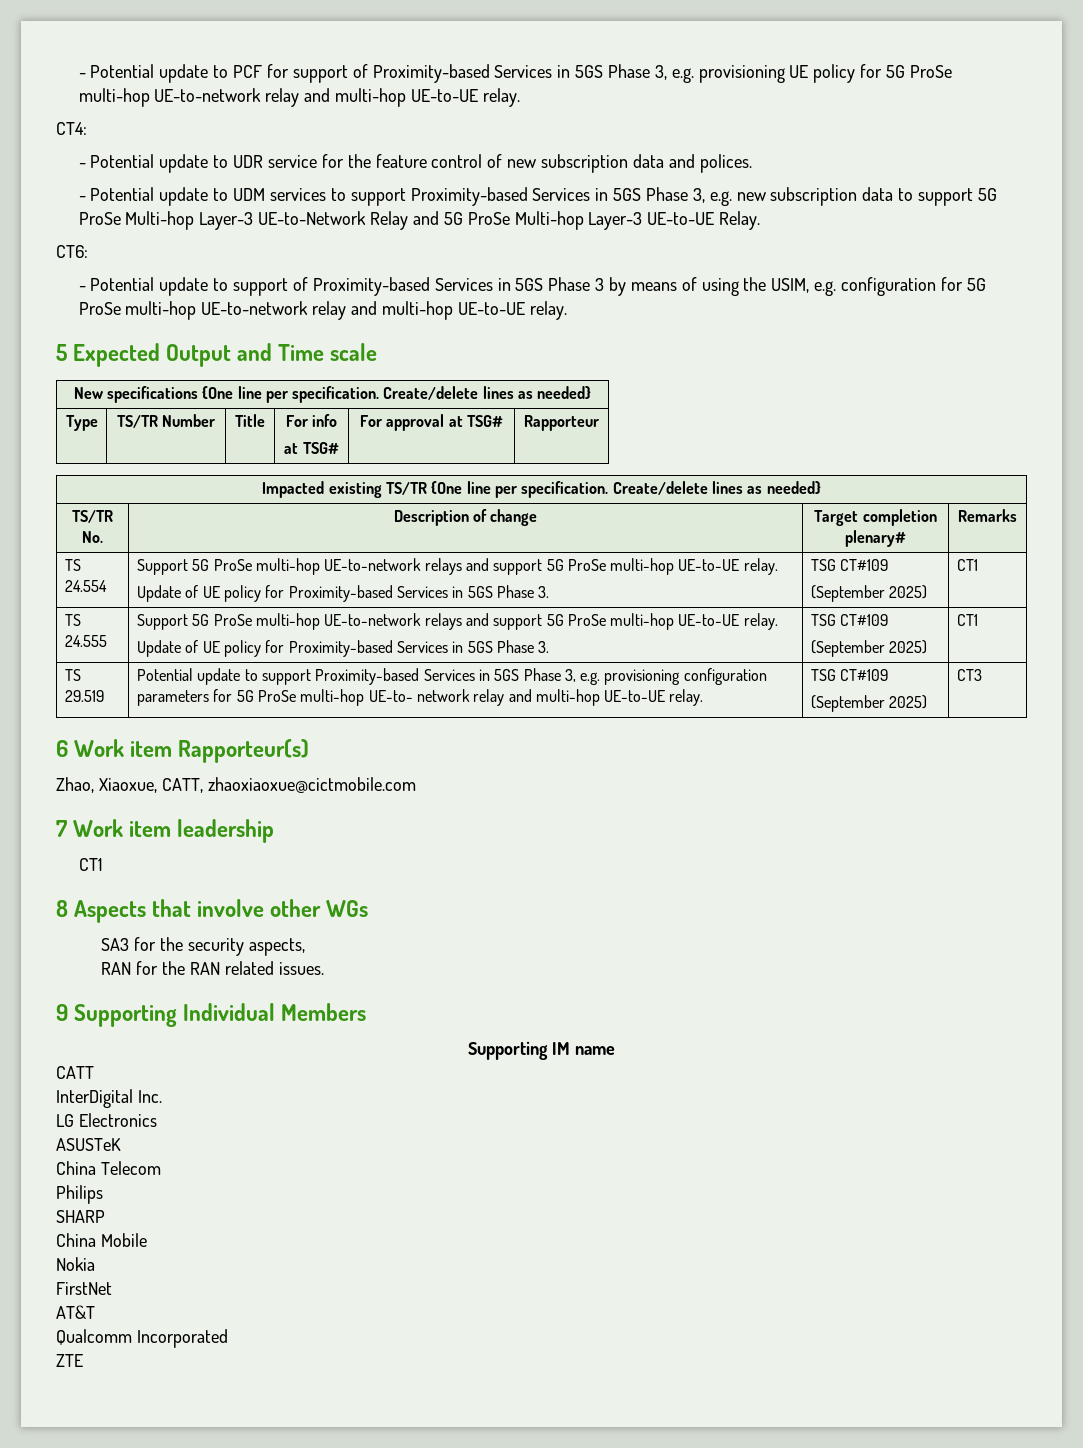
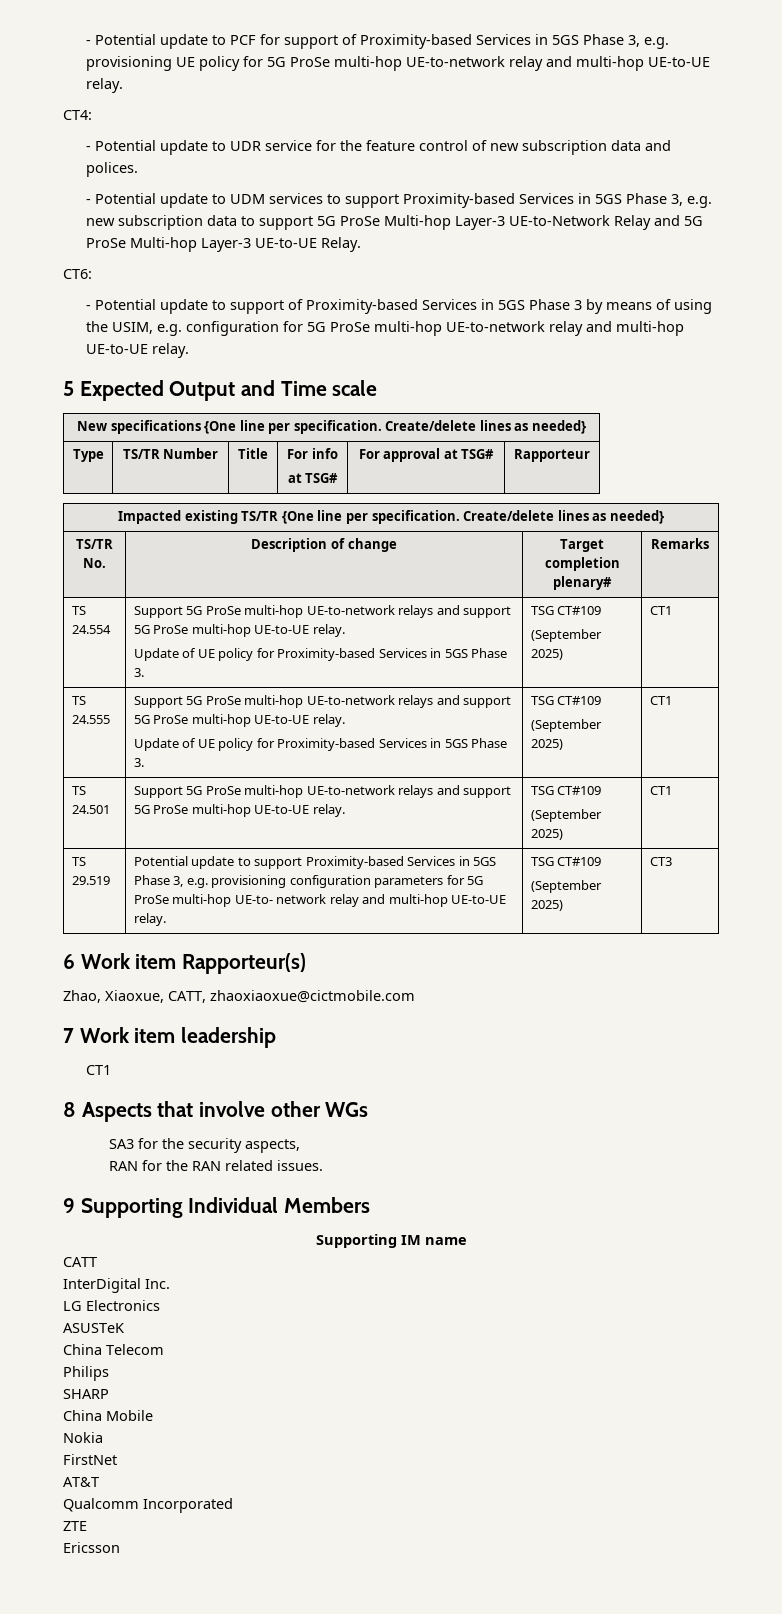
(978, 620) none -> [71,786,86,795] [71,805,110,814] [133,785,512,798] [133,804,345,817] [530,786,602,795] [530,809,602,822] [530,829,563,840] [649,786,672,795] // TS 24.501 | Support 5G ProSe multi-hop UE-to-network relays and support 5G ProSe multi-hop UE-to-UE relay. | TSG CT#109 // (September 2025) | CT1
(83, 1360) none -> [63,1542,120,1553] // Ericsson

